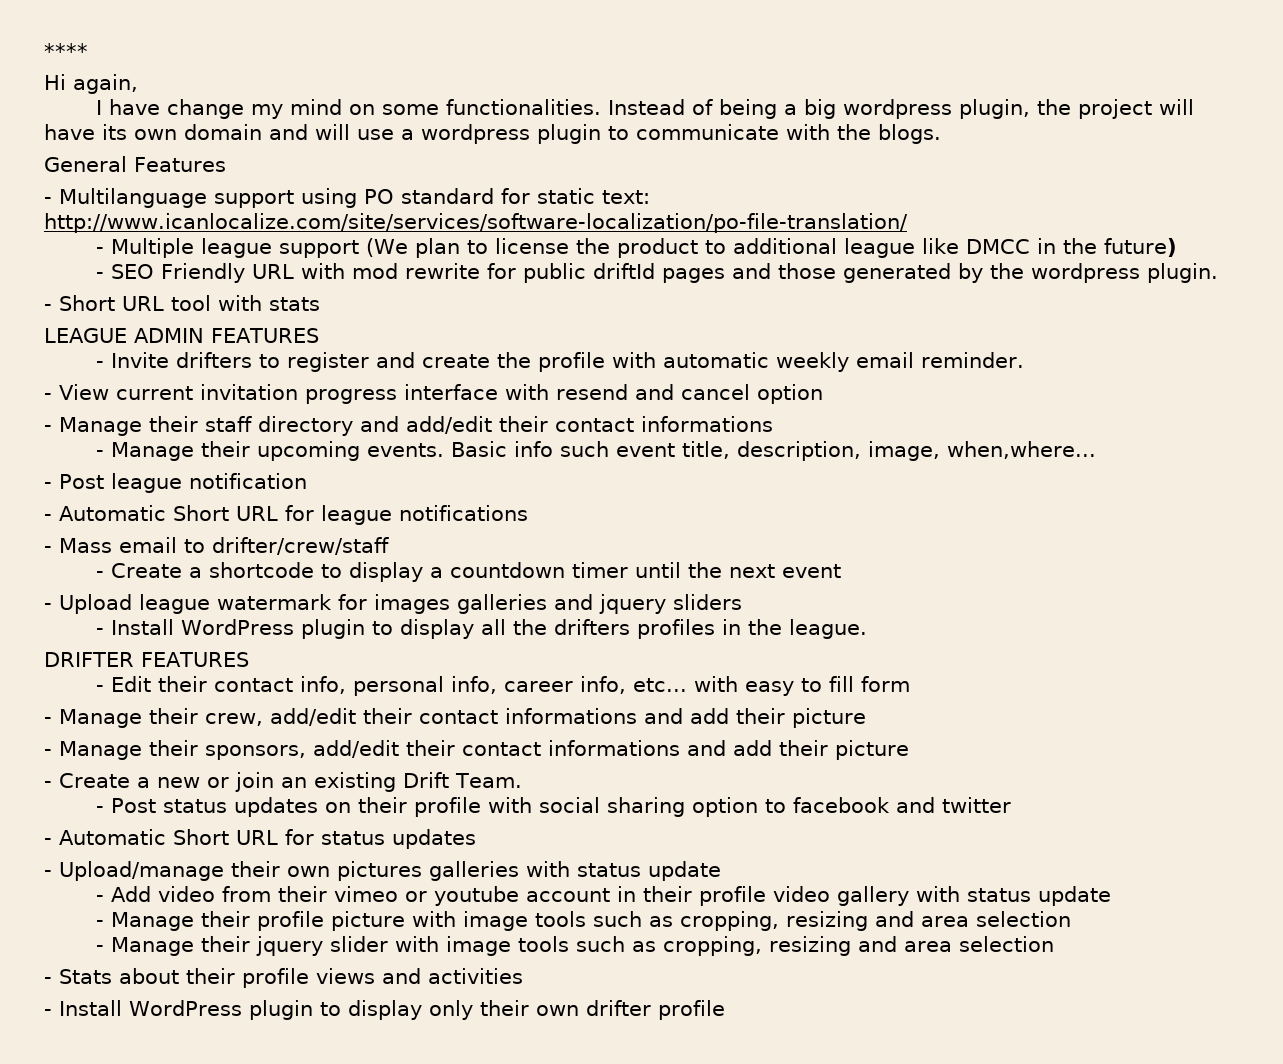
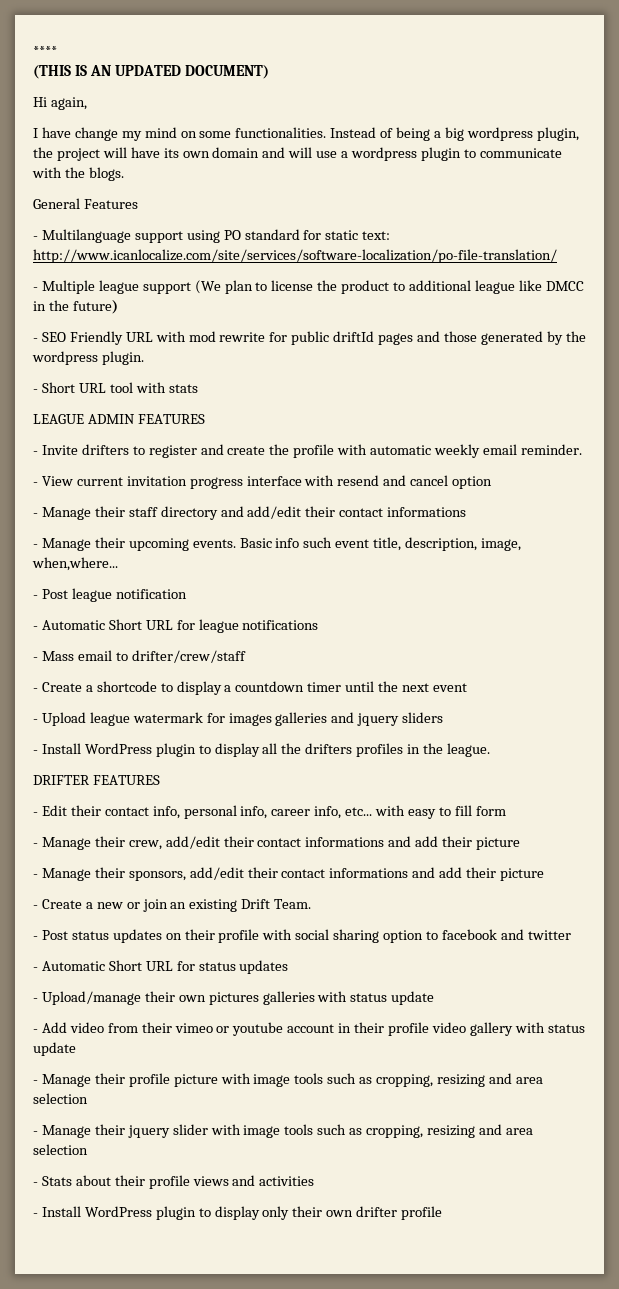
(88, 50) none -> [33,65,269,79] // (THIS IS AN UPDATED DOCUMENT)

